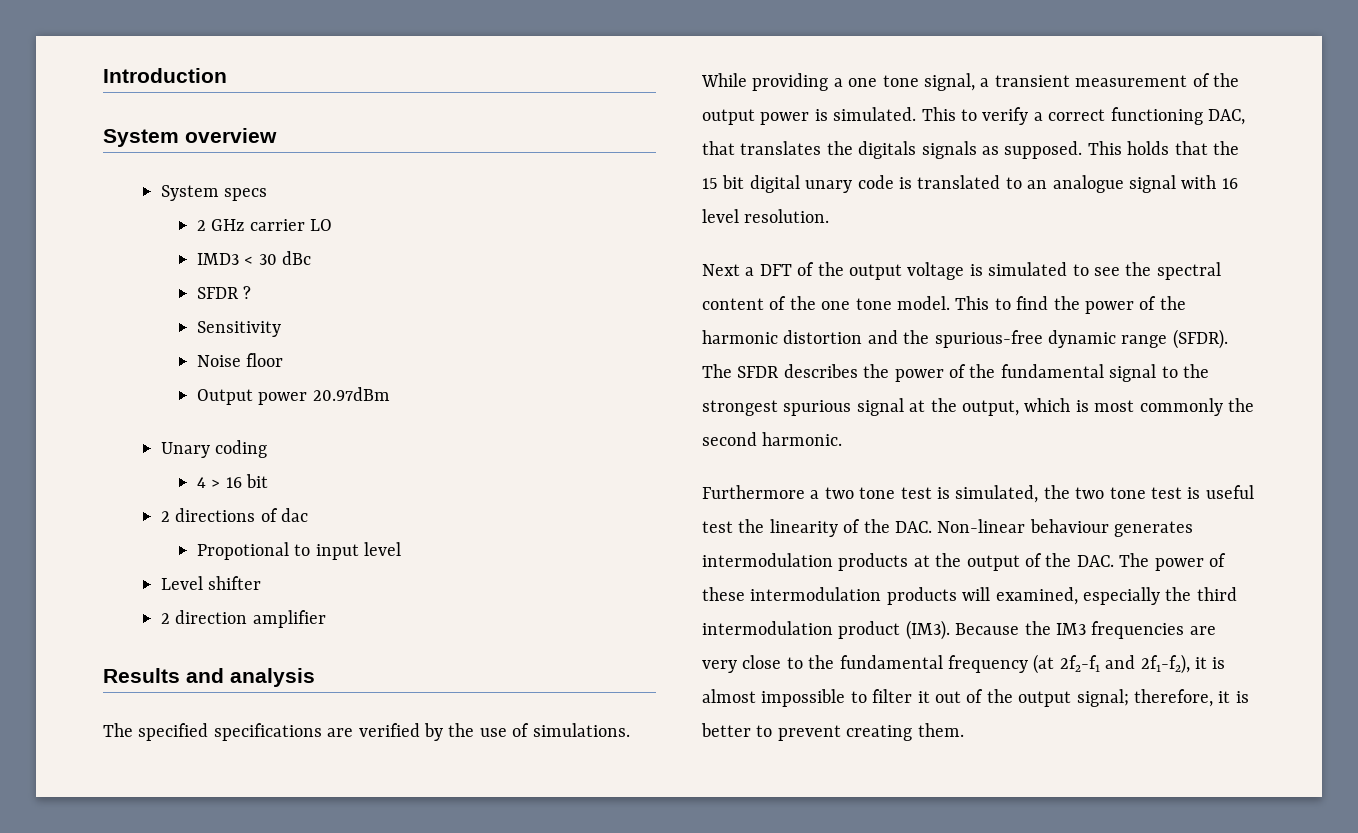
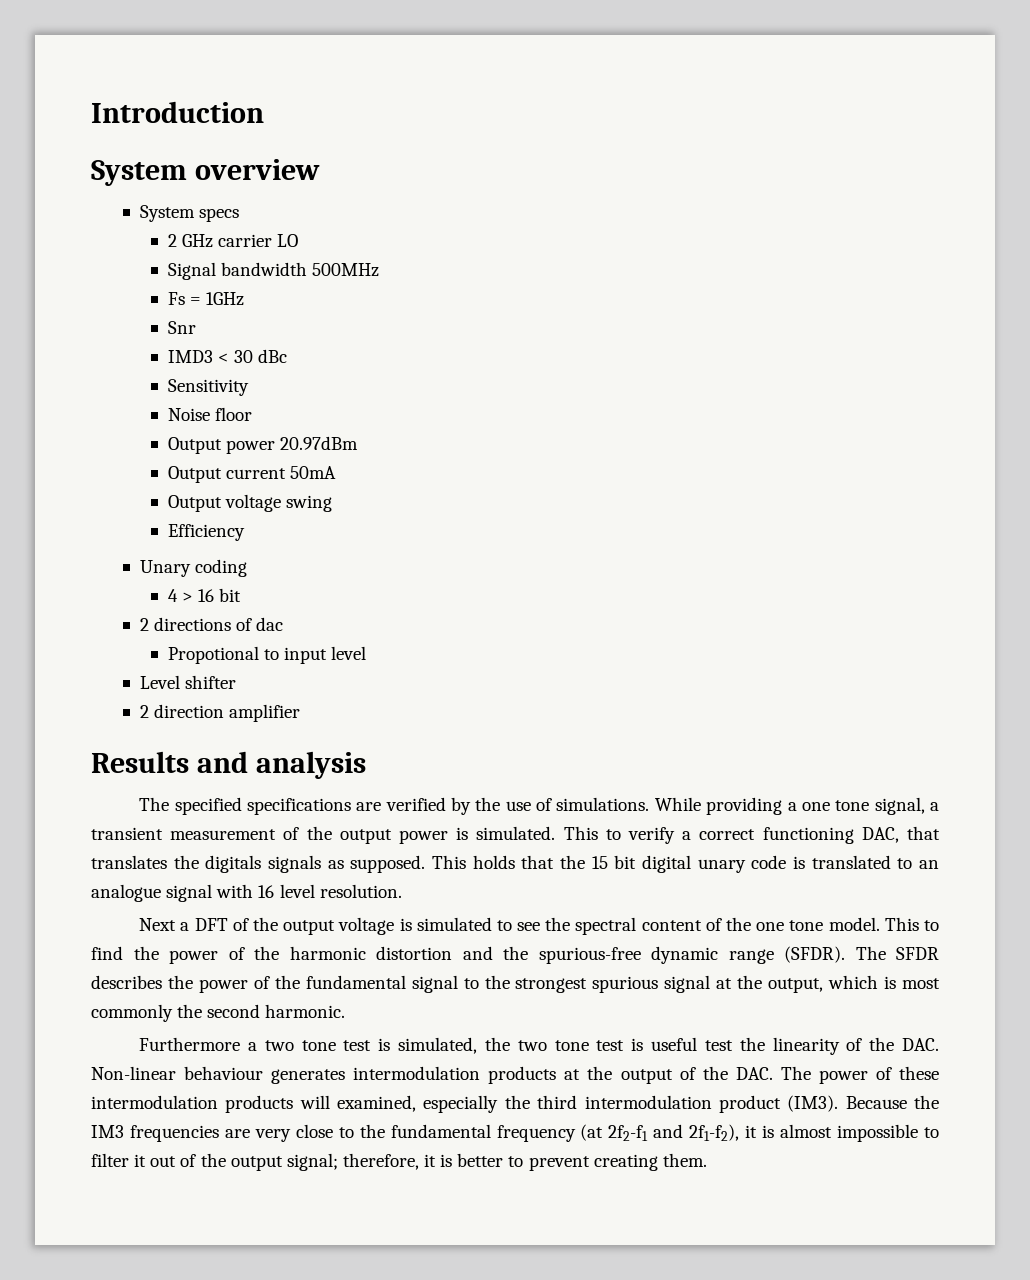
(333, 225) none -> [167,262,379,280] [167,292,244,306] [167,321,196,334] // Signal bandwidth 500MHz // Fs = 1GHz // Snr
[196,286,252,299] // SFDR ? -> (288, 356) none
(390, 394) none -> [167,466,336,483] [167,494,332,512] [167,524,245,541] // Output current 50mA // Output voltage swing // Efficiency

